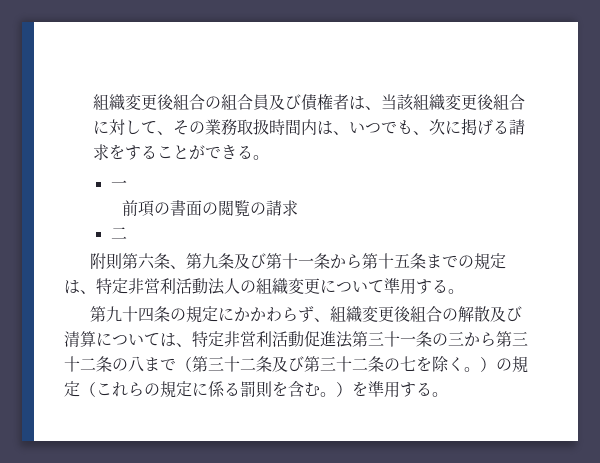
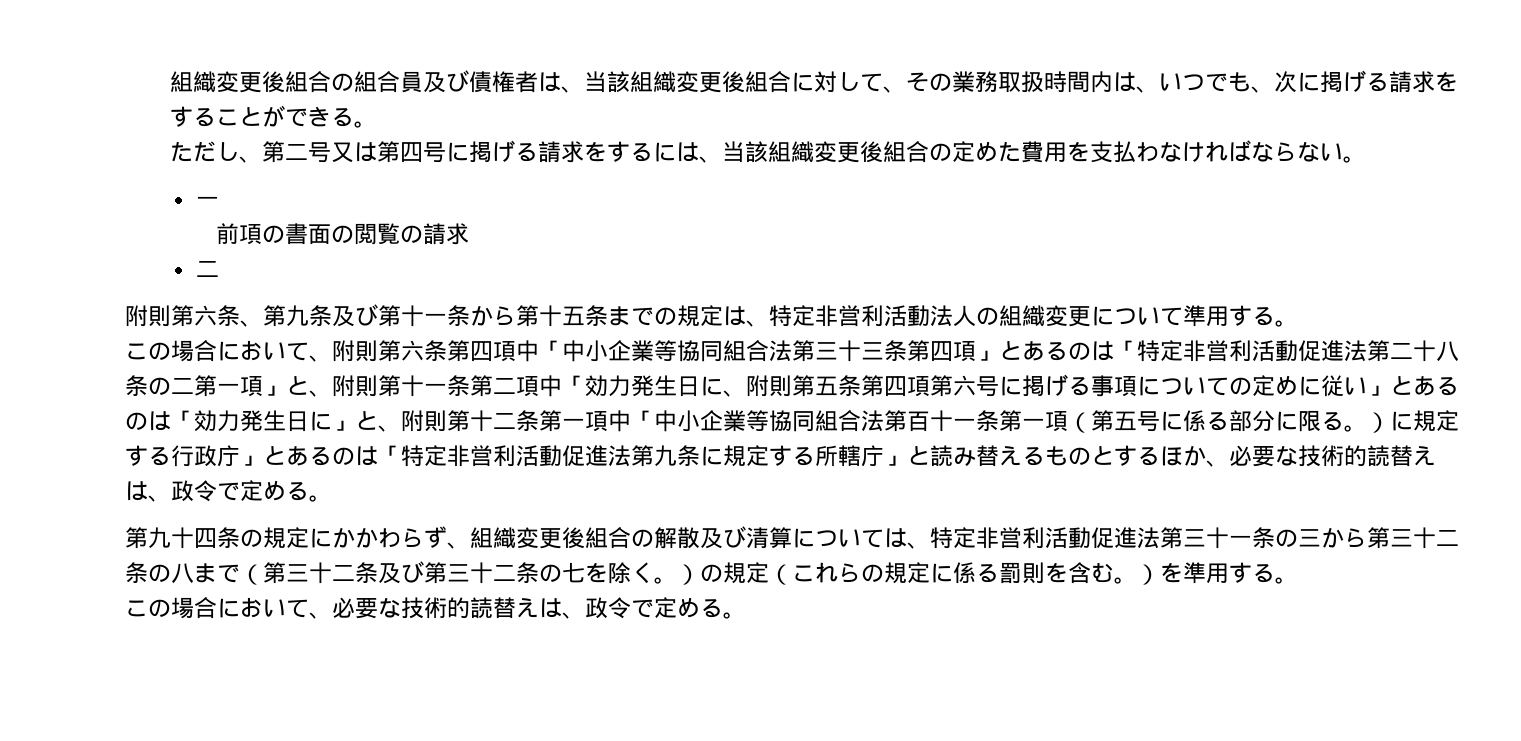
(269, 157) none -> [170,140,1367,163] // ただし、第二号又は第四号に掲げる請求をするには、当該組織変更後組合の定めた費用を支払わなければならない。
(464, 291) none -> [125,340,1459,362] [125,374,1459,397] [125,410,1459,433] [125,445,1436,467] [125,480,332,502] // この場合において、附則第六条第四項中「中小企業等協同組合法第三十三条第四項」とあるのは「特定非営利活動促進法第二十八条の二第一項」と、附則第十一条第二項中「効力発生日に、附則第五条第四項第六号に掲げる事項についての定めに従い」とあるのは「効力発生日に」と、附則第十二条第一項中「中小企業等協同組合法第百十一条第一項（第五号に係る部分に限る。）に規定する行政庁」とあるのは「特定非営利活動促進法第九条に規定する所轄庁」と読み替えるものとするほか、必要な技術的読替えは、政令で定める。
(448, 394) none -> [125,597,746,619] // この場合において、必要な技術的読替えは、政令で定める。

